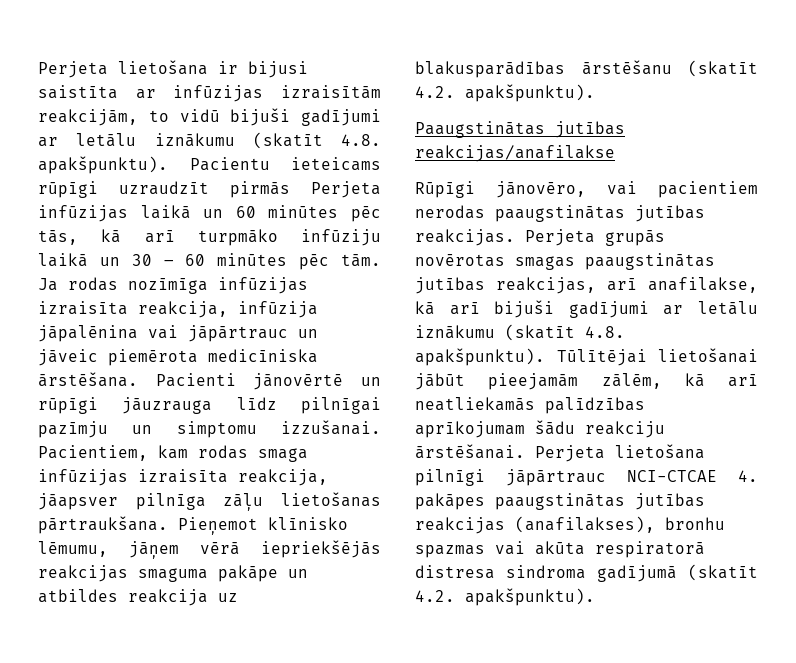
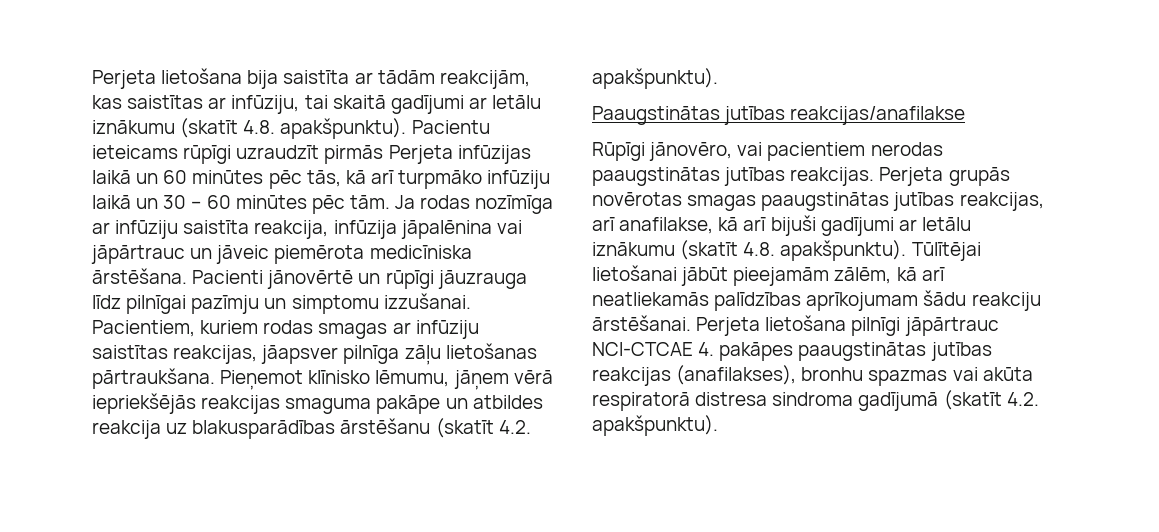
[38,60,308,78] [38,85,381,102] [38,108,291,126] Perjeta lietošana ir bijusi saistīta ar infūzijas izraisītām reakcijām, to vidū bijuši -> [92,68,530,89] [92,95,386,114] Perjeta lietošana bija saistīta ar tādām reakcijām, kas saistītas ar infūziju, tai skaitā
[218,277,308,294] [38,301,128,315] infūzijas izraisīta -> [92,220,250,239] ar infūziju saistīta
[158,445,308,462] [38,469,328,486] kam rodas smaga infūzijas izraisīta reakcija, -> [200,320,479,339] [92,345,258,364] kuriem rodas smagas ar infūziju saistītas reakcijas,

